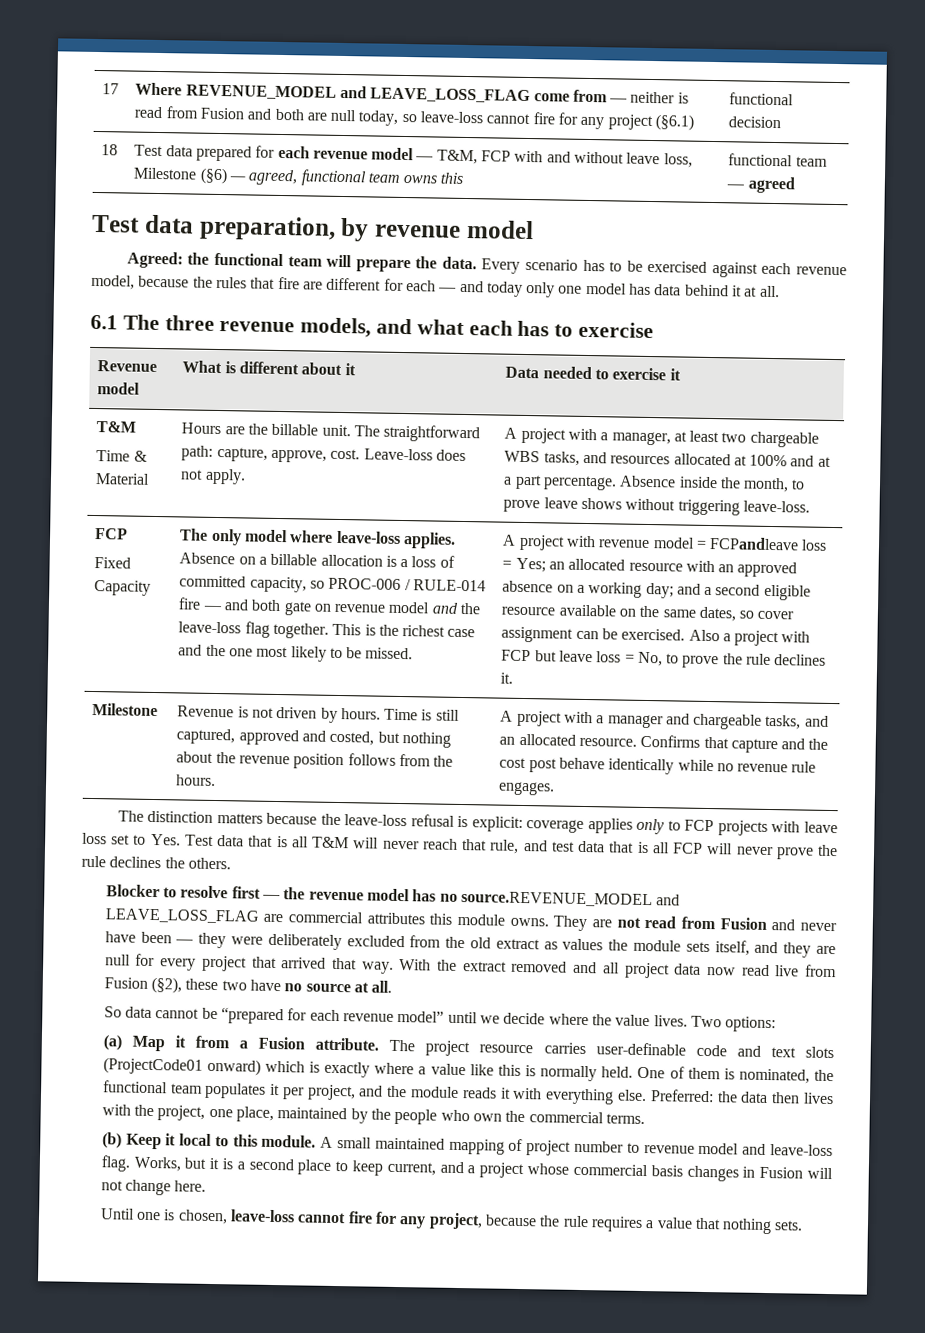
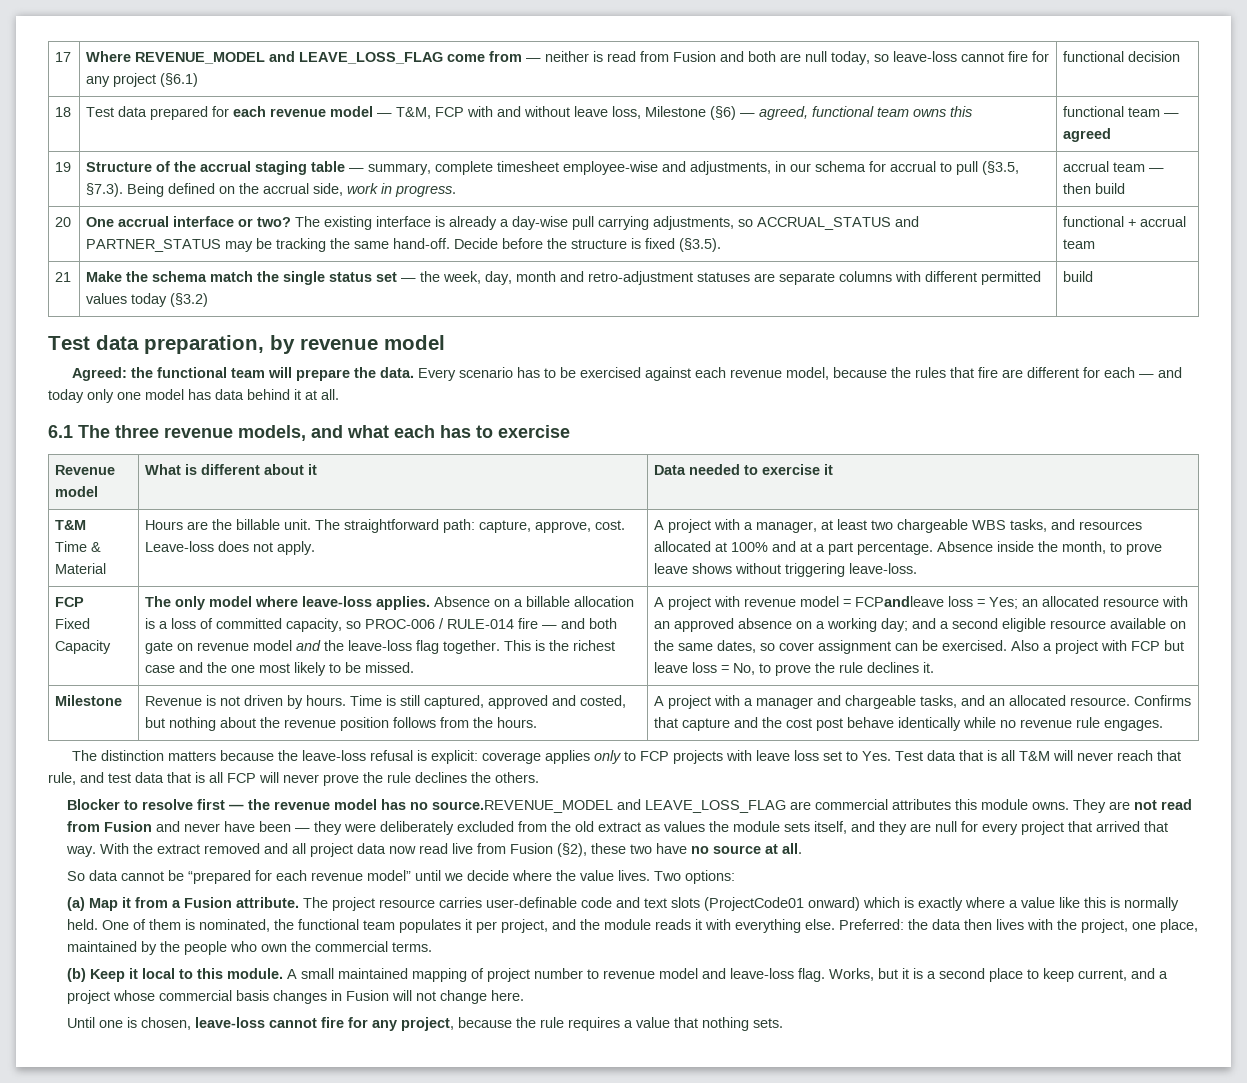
(795, 185) none -> [55,162,72,172] [86,161,1020,175] [86,183,457,197] [1063,161,1165,172] [1063,183,1126,194] [55,217,72,227] [86,216,920,230] [86,238,722,252] [1063,216,1187,227] [1063,239,1096,249] [55,272,72,282] [86,271,1042,285] [86,293,209,307] [1063,271,1094,282] // 19 | Structure of the accrual staging table — summary, complete timesheet employee-wise and adjustments, in our schema for accrual to pull (§3.5, §7.3). Being defined on the accrual side, work in progress. | accrual team — then build // 20 | One accrual interface or two? The existing interface is already a day-wise pull carrying adjustments, so ACCRUAL_STATUS and PARTNER_STATUS may be tracking the same hand-off. Decide before the structure is fixed (§3.5). | functional + accrual team // 21 | Make the schema match the single status set — the week, day, month and retro-adjustment statuses are separate columns with different permitted values today (§3.2) | build

